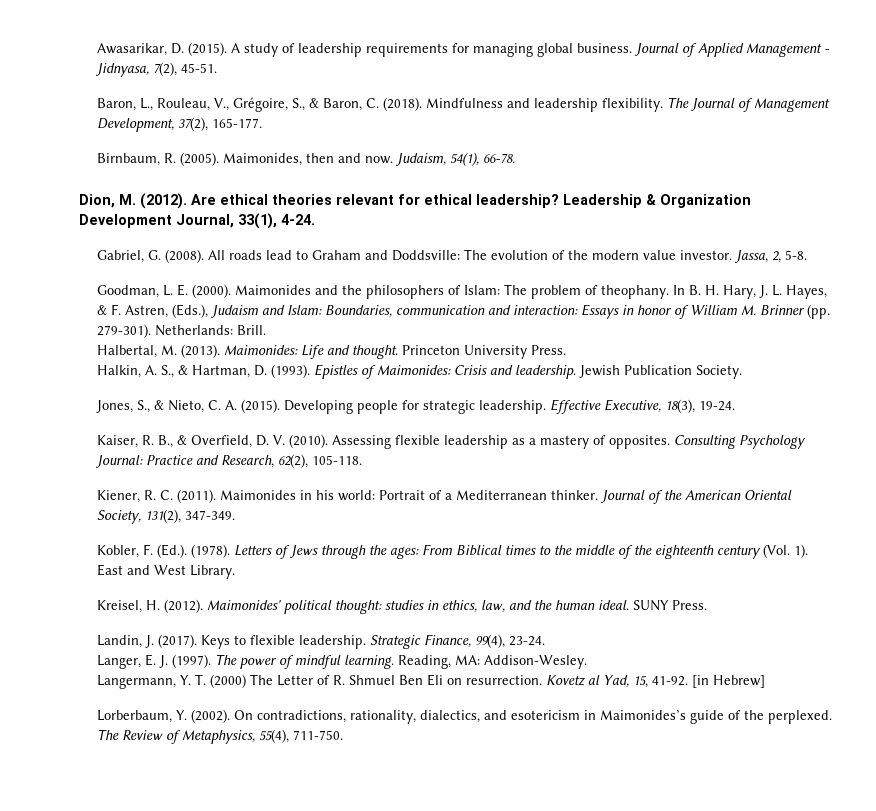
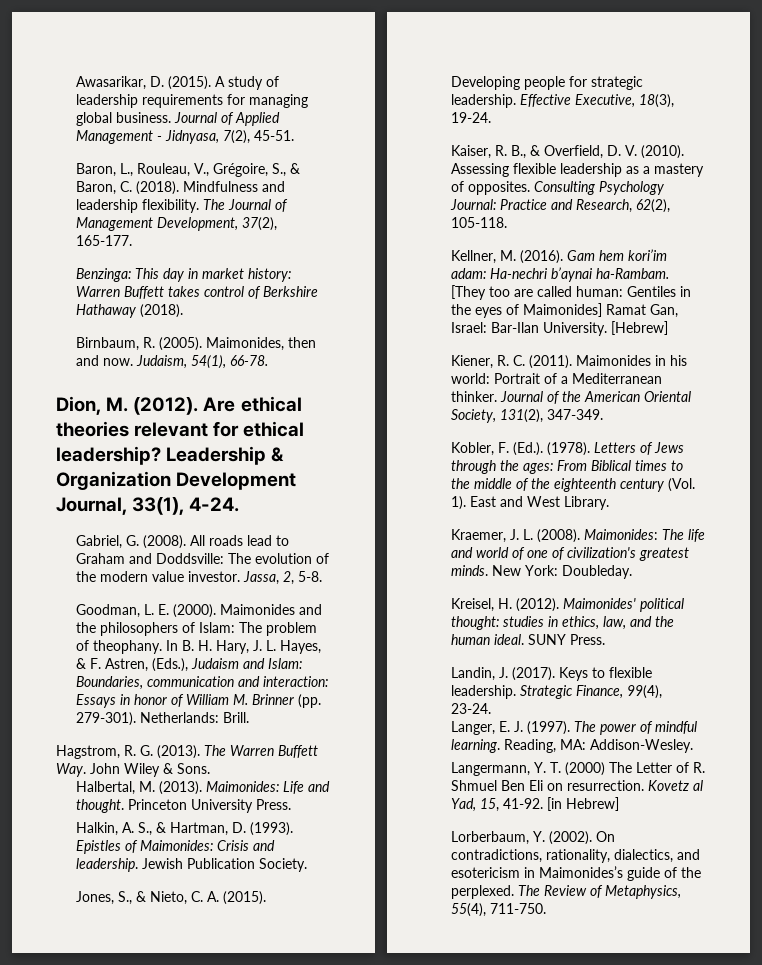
(263, 123) none -> [76,268,292,282] [76,286,319,299] [76,304,184,318] // Benzinga: This day in market history: Warren Buffett takes control of Berkshire Hathaway (2018).
(267, 330) none -> [56,745,318,759] [56,763,210,777] // Hagstrom, R. G. (2013). The Warren Buffett Way. John Wiley & Sons.
(363, 460) none -> [451,249,668,264] [451,267,670,282] [451,285,692,300] [451,303,679,318] [451,321,669,336] // Kellner, M. (2016). Gam hem kori’im adam: Ha-nechri b’aynai ha-Rambam. [They too are called human: Gentiles in the eyes of Maimonides] Ramat Gan, Israel: Bar-Ilan University. [Hebrew]
(236, 572) none -> [451,529,706,543] [451,547,690,561] [451,565,633,579] // Kraemer, J. L. (2008). Maimonides: The life and world of one of civilization's greatest minds. New York: Doubleday.

